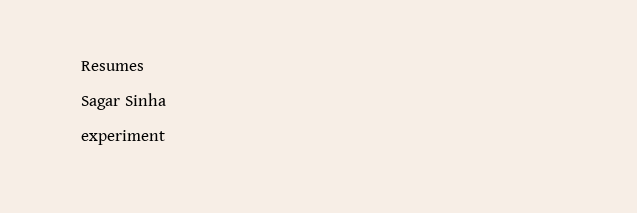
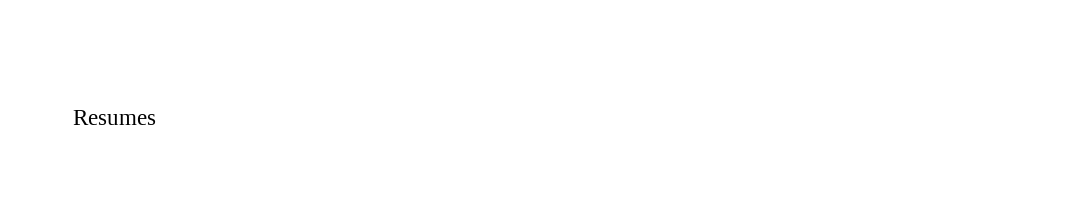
[81,93,166,110] [81,130,165,145] // Sagar Sinha // experiment -> (156, 117) none

